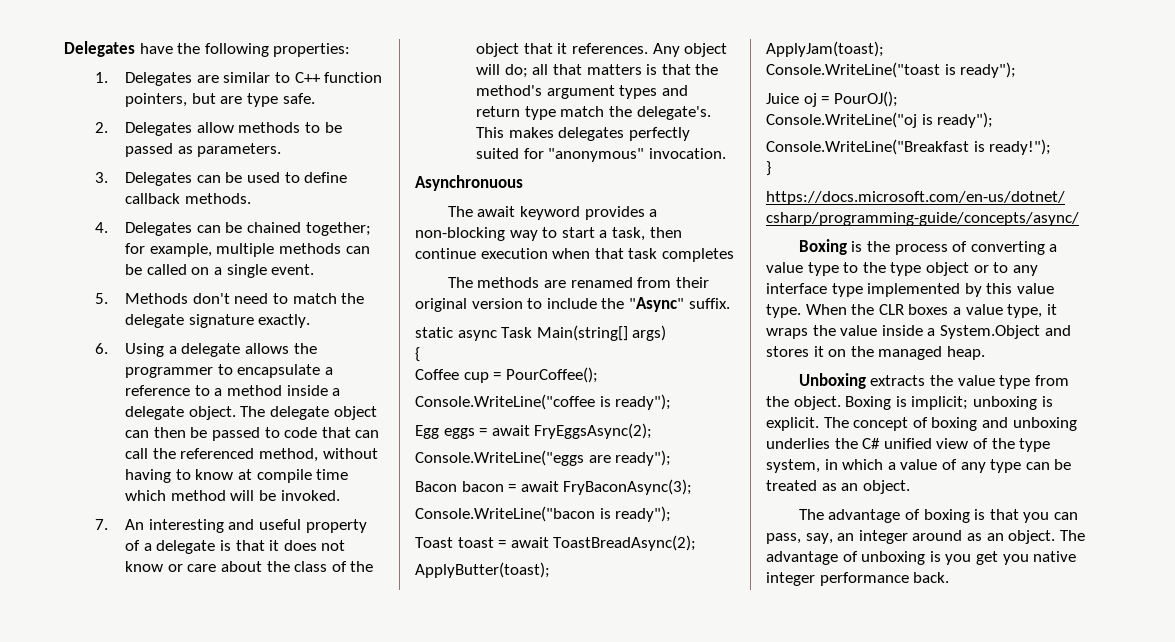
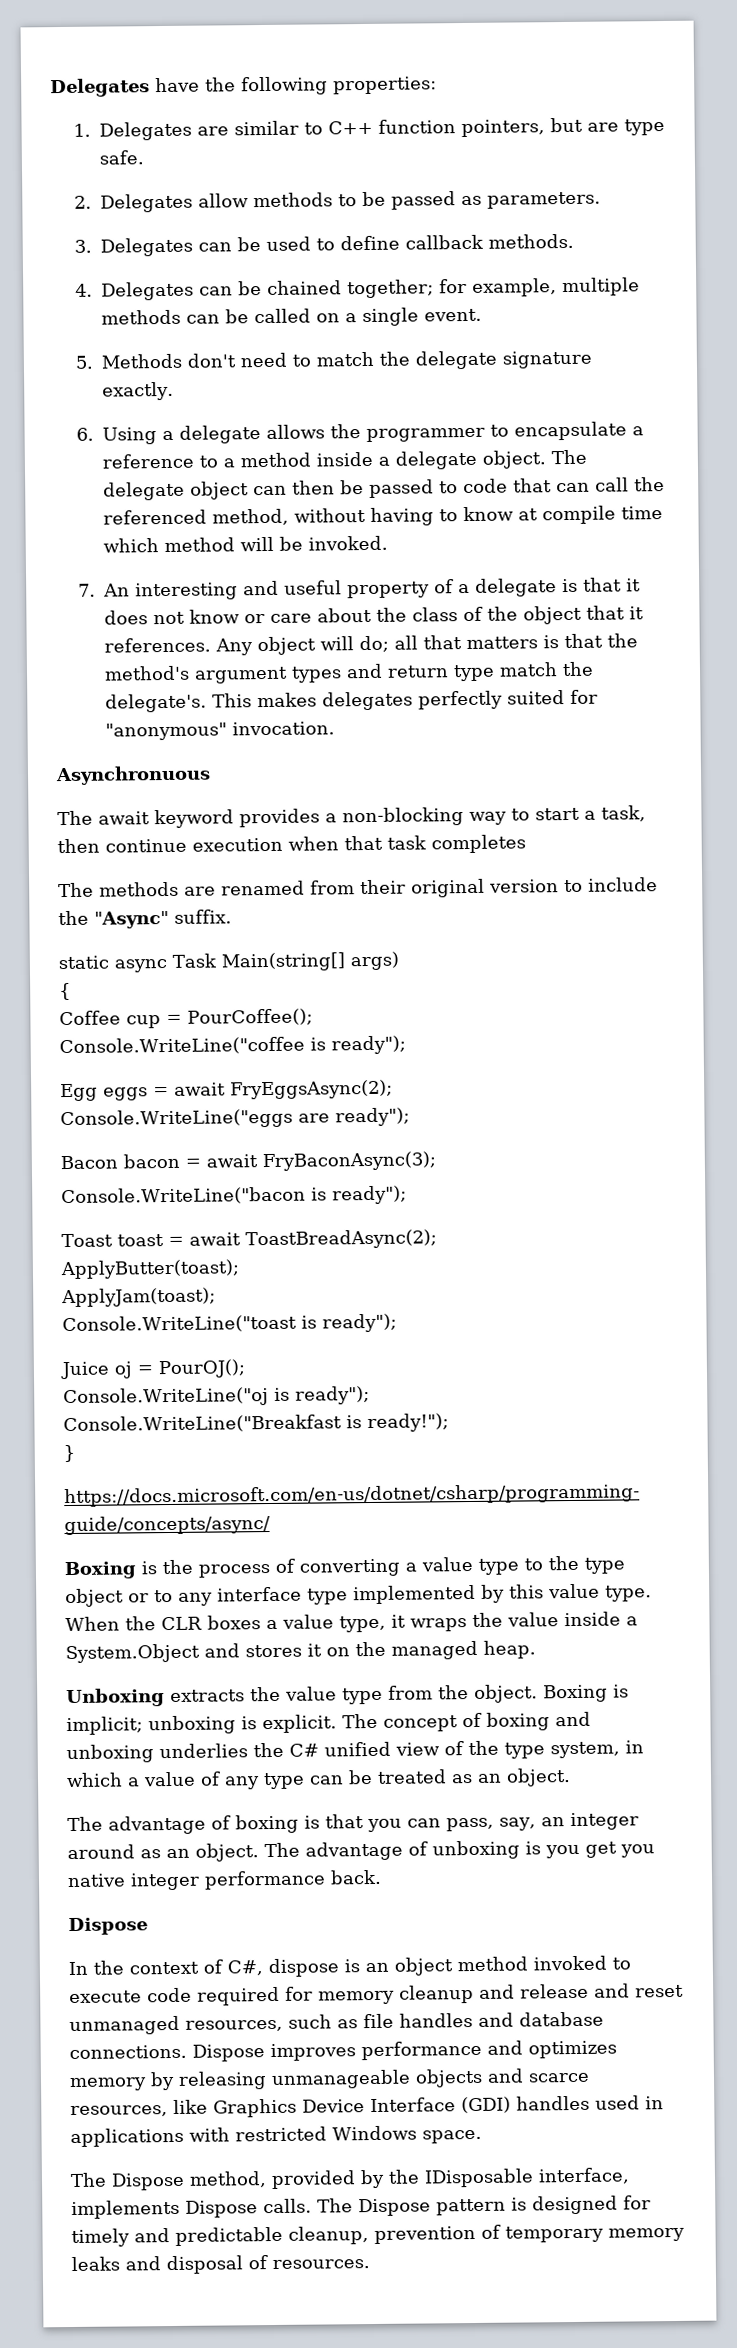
(950, 577) none -> [68,1917,148,1936] [68,1955,631,1978] [69,1983,684,2006] [69,2011,604,2036] [69,2040,617,2062] [69,2068,590,2092] [70,2095,664,2118] [70,2125,482,2148] [70,2167,630,2191] [71,2195,651,2220] [71,2224,685,2248] [71,2255,370,2275] // Dispose // In the context of C#, dispose is an object method invoked to execute code required for memory cleanup and release and reset unmanaged resources, such as file handles and database connections. Dispose improves performance and optimizes memory by releasing unmanageable objects and scarce resources, like Graphics Device Interface (GDI) handles used in applications with restricted Windows space. // The Dispose method, provided by the IDisposable interface, implements Dispose calls. The Dispose pattern is designed for timely and predictable cleanup, prevention of temporary memory leaks and disposal of resources.

